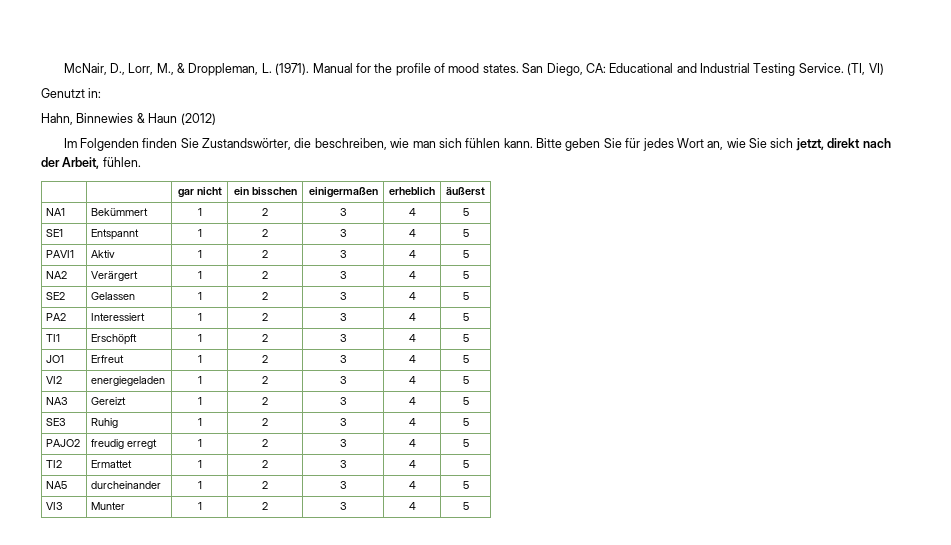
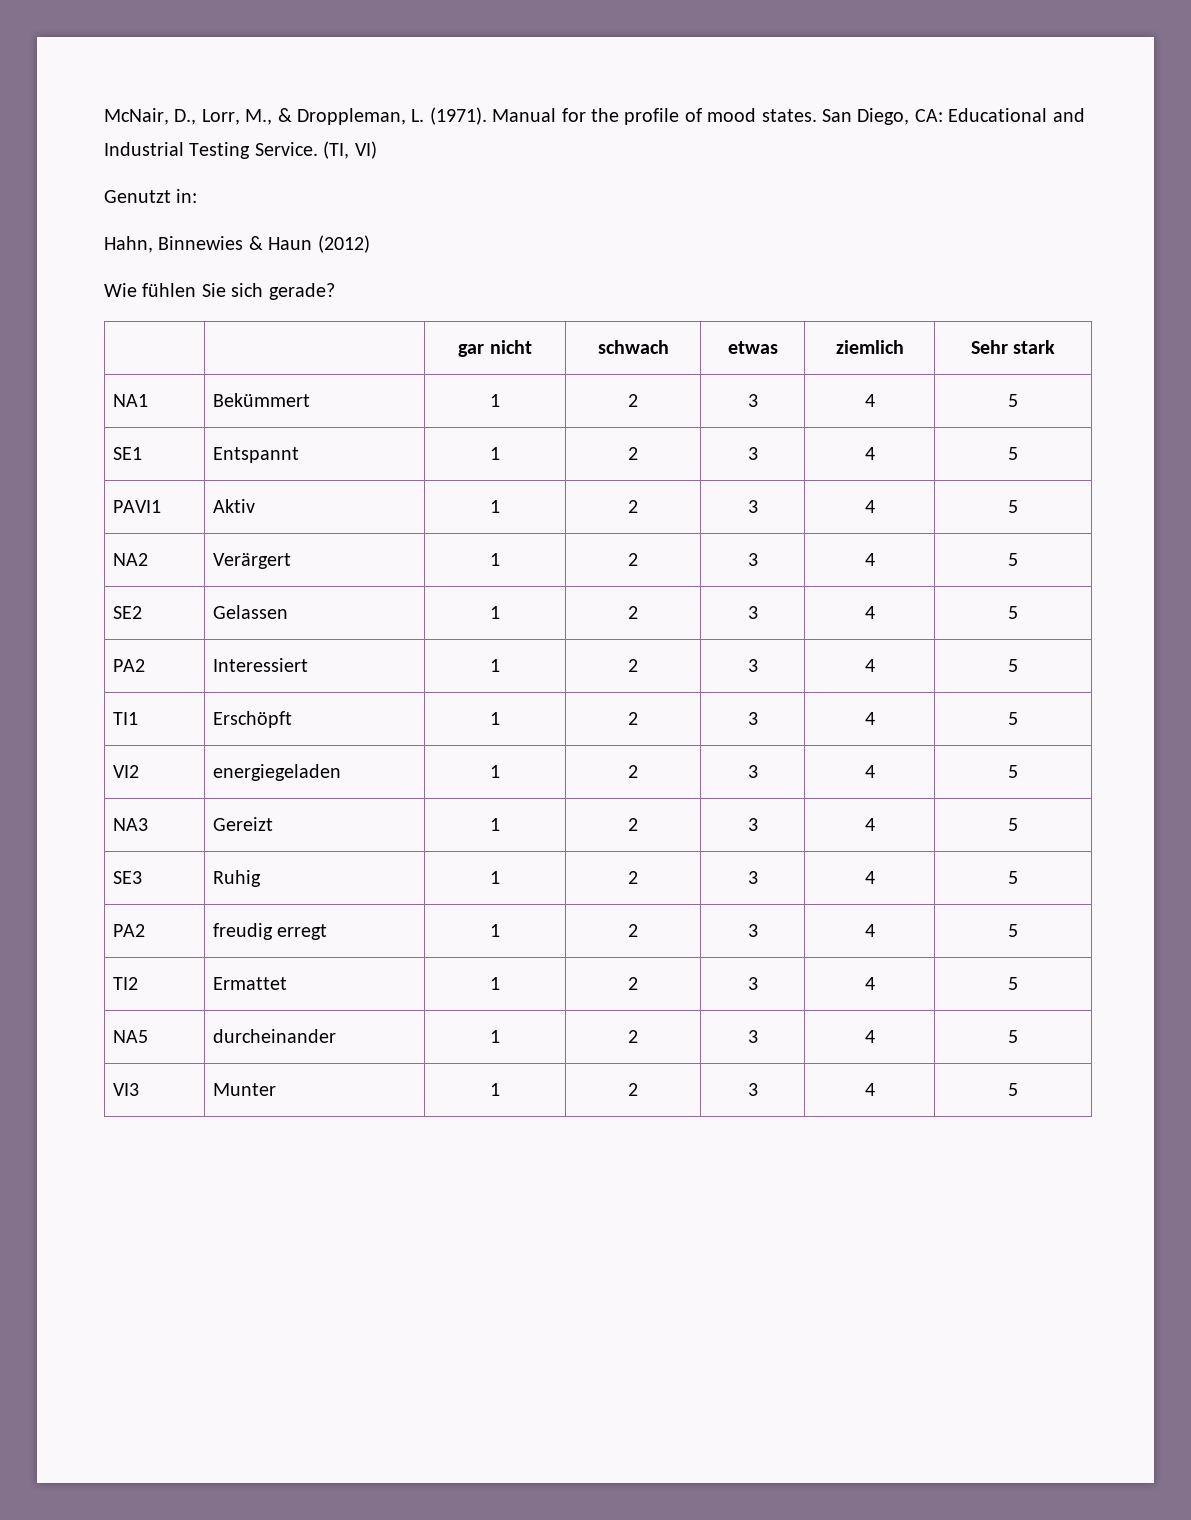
[63,138,891,151] [41,157,141,169] [177,187,222,198] [233,187,297,196] [308,187,378,198] [389,187,435,195] [446,187,485,196] Im Folgenden finden Sie Zustandswörter, die beschreiben, wie man sich fühlen kann. Bitte geben Sie für jedes Wort an, wie Sie sich jetzt, direkt nach der Arbeit, fühlen. // | | gar nicht | ein bisschen | einigermaßen | erheblich | äußerst -> [104,283,335,300] [458,340,532,357] [597,340,669,354] [727,341,778,354] [835,340,904,354] [970,340,1056,354] Wie fühlen Sie sich gerade? // | | gar nicht | schwach | etwas | ziemlich | Sehr stark
[46,355,65,363] [91,355,125,363] [197,355,202,363] [262,355,268,363] [339,355,347,363] [408,355,416,363] [462,355,469,363] // JO1 | Erfreut | 1 | 2 | 3 | 4 | 5 -> (1018, 718) none
[46,439,81,447] PAJO2 -> [112,924,145,937] PA2

